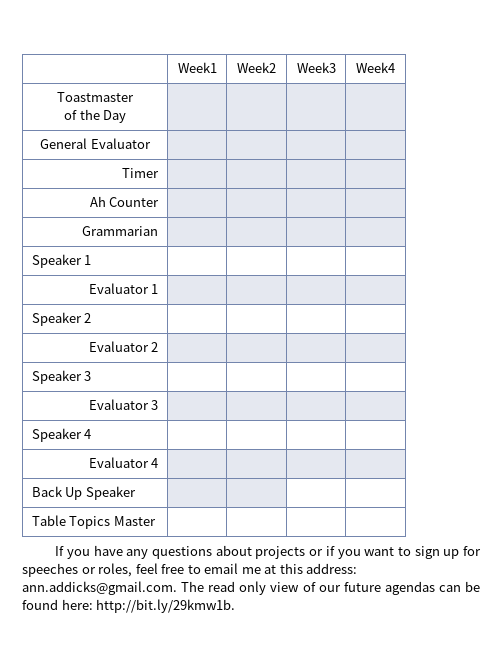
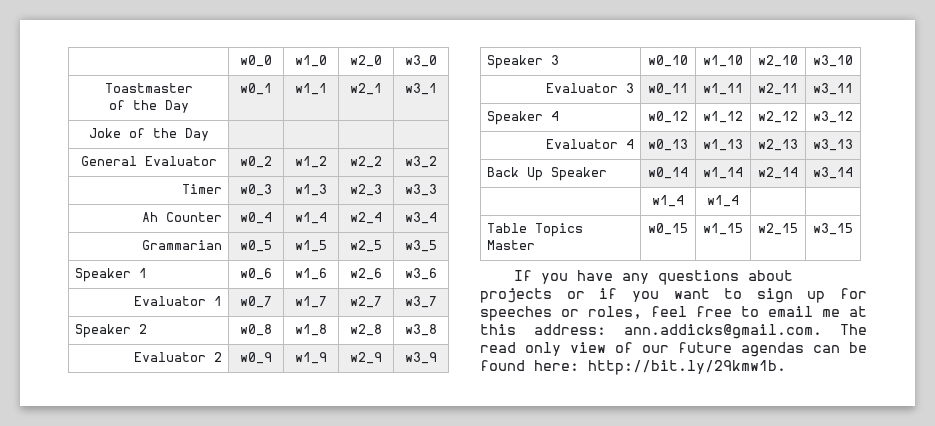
[177,62,217,73] [237,62,276,73] [296,62,336,73] [356,62,395,73] | Week1 | Week2 | Week3 | Week4 -> [240,55,272,67] [295,55,327,67] [350,55,382,67] [405,55,437,67] | w0_0 | w1_0 | w2_0 | w3_0
[40,138,151,149] [122,168,160,178] [89,196,160,207] [82,226,159,236] [31,254,92,268] [88,283,159,294] [31,312,92,326] [88,341,159,352] [31,370,92,384] [88,399,159,410] [31,428,92,442] [88,457,159,468] [31,486,136,500] | | | // General Evaluator | | | | // Timer | | | | // Ah Counter | | | | // Grammarian | | | | // Speaker 1 | | | | // Evaluator 1 | | | | // Speaker 2 | | | | // Evaluator 2 | | | | // Speaker 3 | | | | // Evaluator 3 | | | | // Speaker 4 | | | | // Evaluator 4 | | | | // Back Up Speaker | | -> [240,83,272,95] [295,83,327,95] [350,83,382,95] [405,83,437,95] [88,128,209,141] [80,156,217,166] [240,156,272,168] [295,156,327,168] [350,156,382,168] [405,156,437,168] [181,184,222,194] [240,184,272,196] [295,184,327,196] [350,184,382,196] [405,184,437,196] [141,212,222,222] [240,212,272,224] [295,212,327,224] [350,212,382,224] [405,212,437,224] [141,240,222,250] [240,240,272,252] [295,240,327,252] [350,240,382,252] [405,240,437,252] [75,268,148,282] [240,268,272,280] [295,268,327,280] [350,268,382,280] [405,268,437,280] [133,296,222,306] [240,296,272,308] [295,296,327,308] [350,296,382,308] [405,296,437,308] [75,324,148,338] [240,324,272,336] [295,324,327,336] [350,324,382,336] [405,324,437,336] [133,352,222,362] [240,352,272,364] [295,352,327,364] [350,352,382,364] [405,352,437,364] [487,55,560,69] [648,55,688,67] [703,55,743,67] [758,55,798,67] [813,55,853,67] [545,83,634,93] [648,83,688,95] [703,83,743,95] [758,83,798,95] [813,83,853,95] [487,111,560,125] [648,111,688,123] [703,111,743,123] [758,111,798,123] [813,111,853,123] [545,139,634,149] [648,139,688,151] [703,139,743,151] [758,139,798,151] [813,139,853,151] [487,167,608,181] [648,167,688,179] [703,167,743,179] [758,167,798,179] [813,167,853,179] [652,195,684,207] [707,195,739,207] w0_1 | w1_1 | w2_1 | w3_1 // Joke of the Day | | | | // General Evaluator | w0_2 | w1_2 | w2_2 | w3_2 // Timer | w0_3 | w1_3 | w2_3 | w3_3 // Ah Counter | w0_4 | w1_4 | w2_4 | w3_4 // Grammarian | w0_5 | w1_5 | w2_5 | w3_5 // Speaker 1 | w0_6 | w1_6 | w2_6 | w3_6 // Evaluator 1 | w0_7 | w1_7 | w2_7 | w3_7 // Speaker 2 | w0_8 | w1_8 | w2_8 | w3_8 // Evaluator 2 | w0_9 | w1_9 | w2_9 | w3_9 // Speaker 3 | w0_10 | w1_10 | w2_10 | w3_10 // Evaluator 3 | w0_11 | w1_11 | w2_11 | w3_11 // Speaker 4 | w0_12 | w1_12 | w2_12 | w3_12 // Evaluator 4 | w0_13 | w1_13 | w2_13 | w3_13 // Back Up Speaker | w0_14 | w1_14 | w2_14 | w3_14 // | w1_4 | w1_4
(156, 521) | | | -> [648,223,688,235] [703,223,743,235] [758,223,798,235] [813,223,853,235] w0_15 | w1_15 | w2_15 | w3_15

